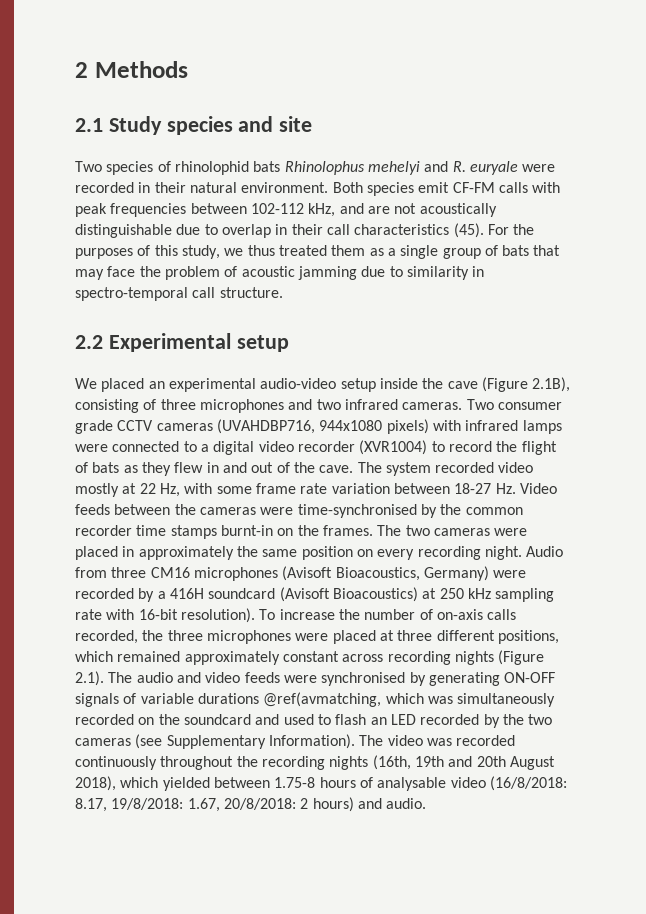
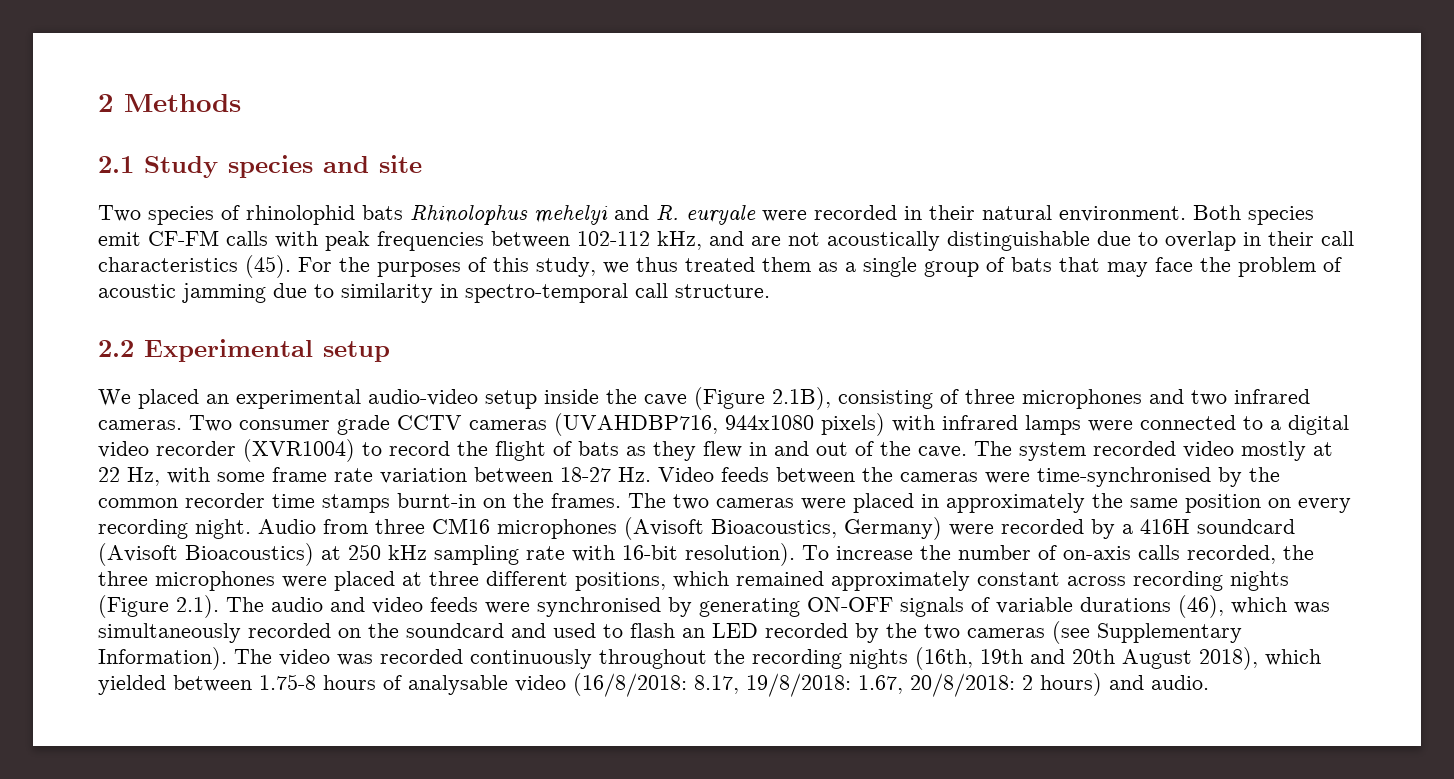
[263,692,382,707] @ref(avmatching, -> [1178,595,1224,618] (46),

